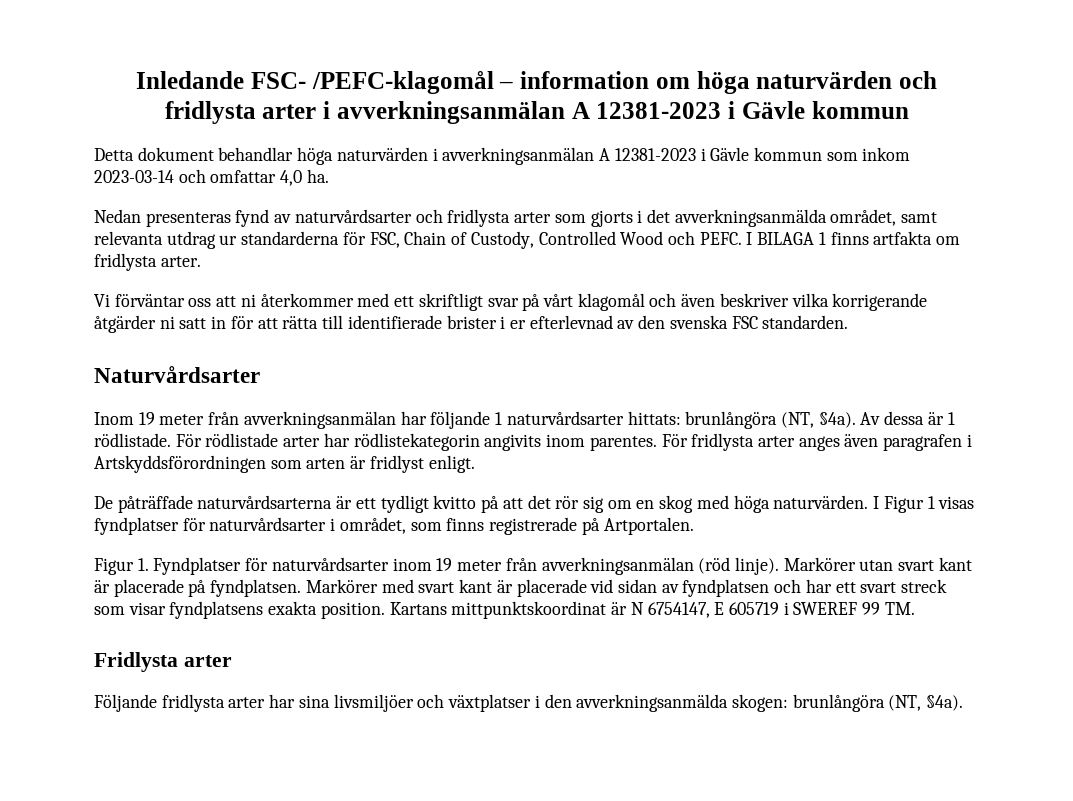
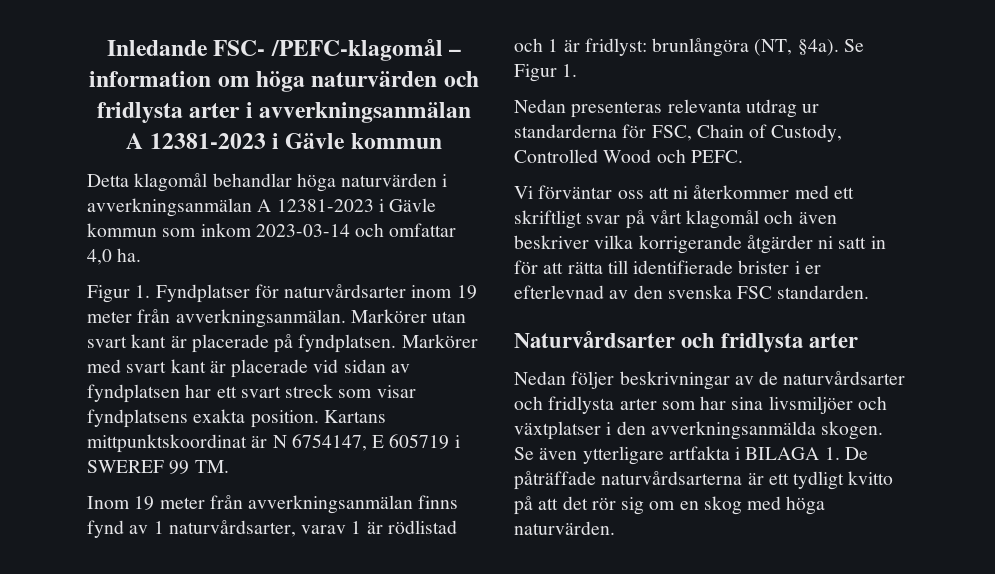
[137,147,214,161] dokument -> [134,173,208,192] klagomål
[94,209,938,227] Nedan presenteras fynd av naturvårdsarter och fridlysta arter som gjorts i det avverkningsanmälda området, samt -> [87,284,477,303] [87,309,467,328] [87,334,478,353] [87,359,410,378] [87,384,416,403] [87,409,386,428] [87,434,460,453] [87,460,229,474] [87,495,459,514] [87,520,457,538] [514,38,864,57] [514,64,578,82] [514,99,663,118] Figur 1. Fyndplatser för naturvårdsarter inom 19 meter från avverkningsanmälan. Markörer utan svart kant är placerade på fyndplatsen. Markörer med svart kant är placerade vid sidan av fyndplatsen har ett svart streck som visar fyndplatsens exakta position. Kartans mittpunktskoordinat är N 6754147, E 605719 i SWEREF 99 TM. // Inom 19 meter från avverkningsanmälan finns fynd av 1 naturvårdsarter, varav 1 är rödlistad och 1 är fridlyst: brunlångöra (NT, §4a). Se Figur 1. // Nedan presenteras
[746,231,961,245] [94,253,201,271] I BILAGA 1 finns artfakta om fridlysta arter. -> (743, 156) none
[94,411,955,429] [94,433,972,451] [94,455,475,473] // Inom 19 meter från avverkningsanmälan har följande 1 naturvårdsarter hittats: brunlångöra (NT, §4a). Av dessa är 1 rödlistade. För rödlistade arter har rödlistekategorin angivits inom parentes. För fridlysta arter anges även paragrafen i Artskyddsförordningen som arten är fridlyst enligt. // -> [681,333,859,353] [514,371,906,390] [514,396,887,414] [514,421,884,440] [514,446,840,465] och fridlysta arter // Nedan följer beskrivningar av de naturvårdsarter och fridlysta arter som har sina livsmiljöer och växtplatser i den avverkningsanmälda skogen. Se även ytterligare artfakta i BILAGA 1.
[873,496,975,513] [94,517,694,535] [94,557,972,575] [94,579,948,597] [94,601,915,619] [94,652,232,672] [94,694,964,712] I Figur 1 visas fyndplatser för naturvårdsarter i området, som finns registrerade på Artportalen. // Figur 1. Fyndplatser för naturvårdsarter inom 19 meter från avverkningsanmälan (röd linje). Markörer utan svart kant är placerade på fyndplatsen. Markörer med svart kant är placerade vid sidan av fyndplatsen och har ett svart streck som visar fyndplatsens exakta position. Kartans mittpunktskoordinat är N 6754147, E 605719 i SWEREF 99 TM. // Fridlysta arter // Följande fridlysta arter har sina livsmiljöer och växtplatser i den avverkningsanmälda skogen: brunlångöra (NT, §4a). -> (615, 528) none

